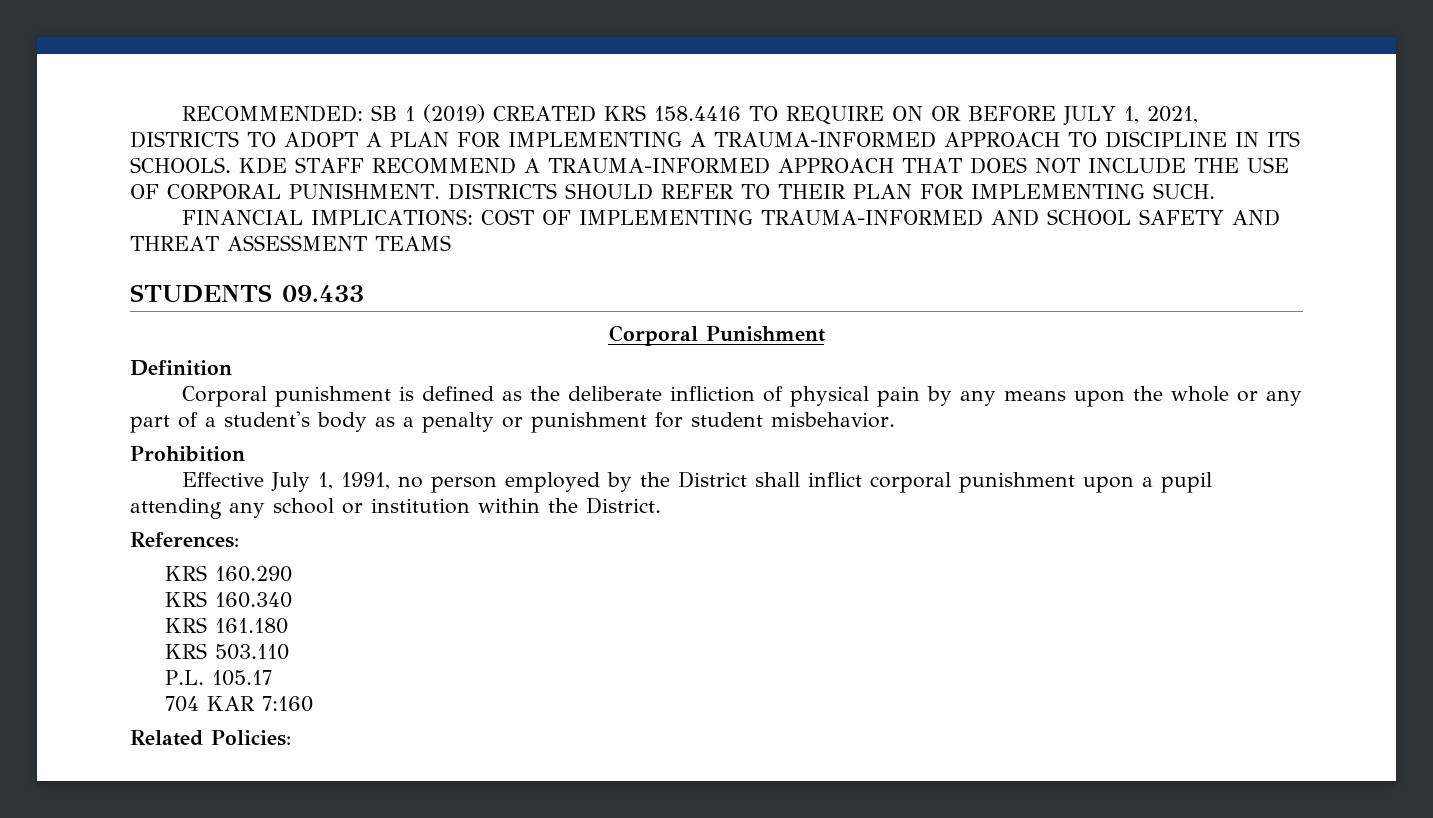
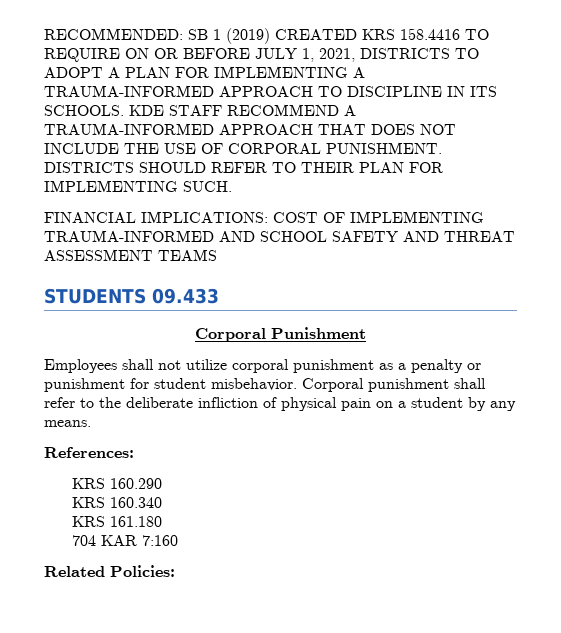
[130,360,232,376] [182,386,1303,407] [130,411,367,433] Definition // Corporal punishment is defined as the deliberate infliction of physical pain by any means upon the whole or any part of a student's body -> [44,359,374,373] Employees shall not utilize corporal punishment
[130,446,245,462] [182,471,1213,493] [130,497,661,519] // Prohibition // Effective July 1, 1991, no person employed by the District shall inflict corporal punishment upon a pupil attending any school or institution within the District. -> [302,378,486,392] [44,397,516,411] [44,420,91,427] Corporal punishment shall refer to the deliberate infliction of physical pain on a student by any means.
[164,643,289,660] [164,670,272,686] // KRS 503.110 // P.L. 105.17 -> (163, 521) none

